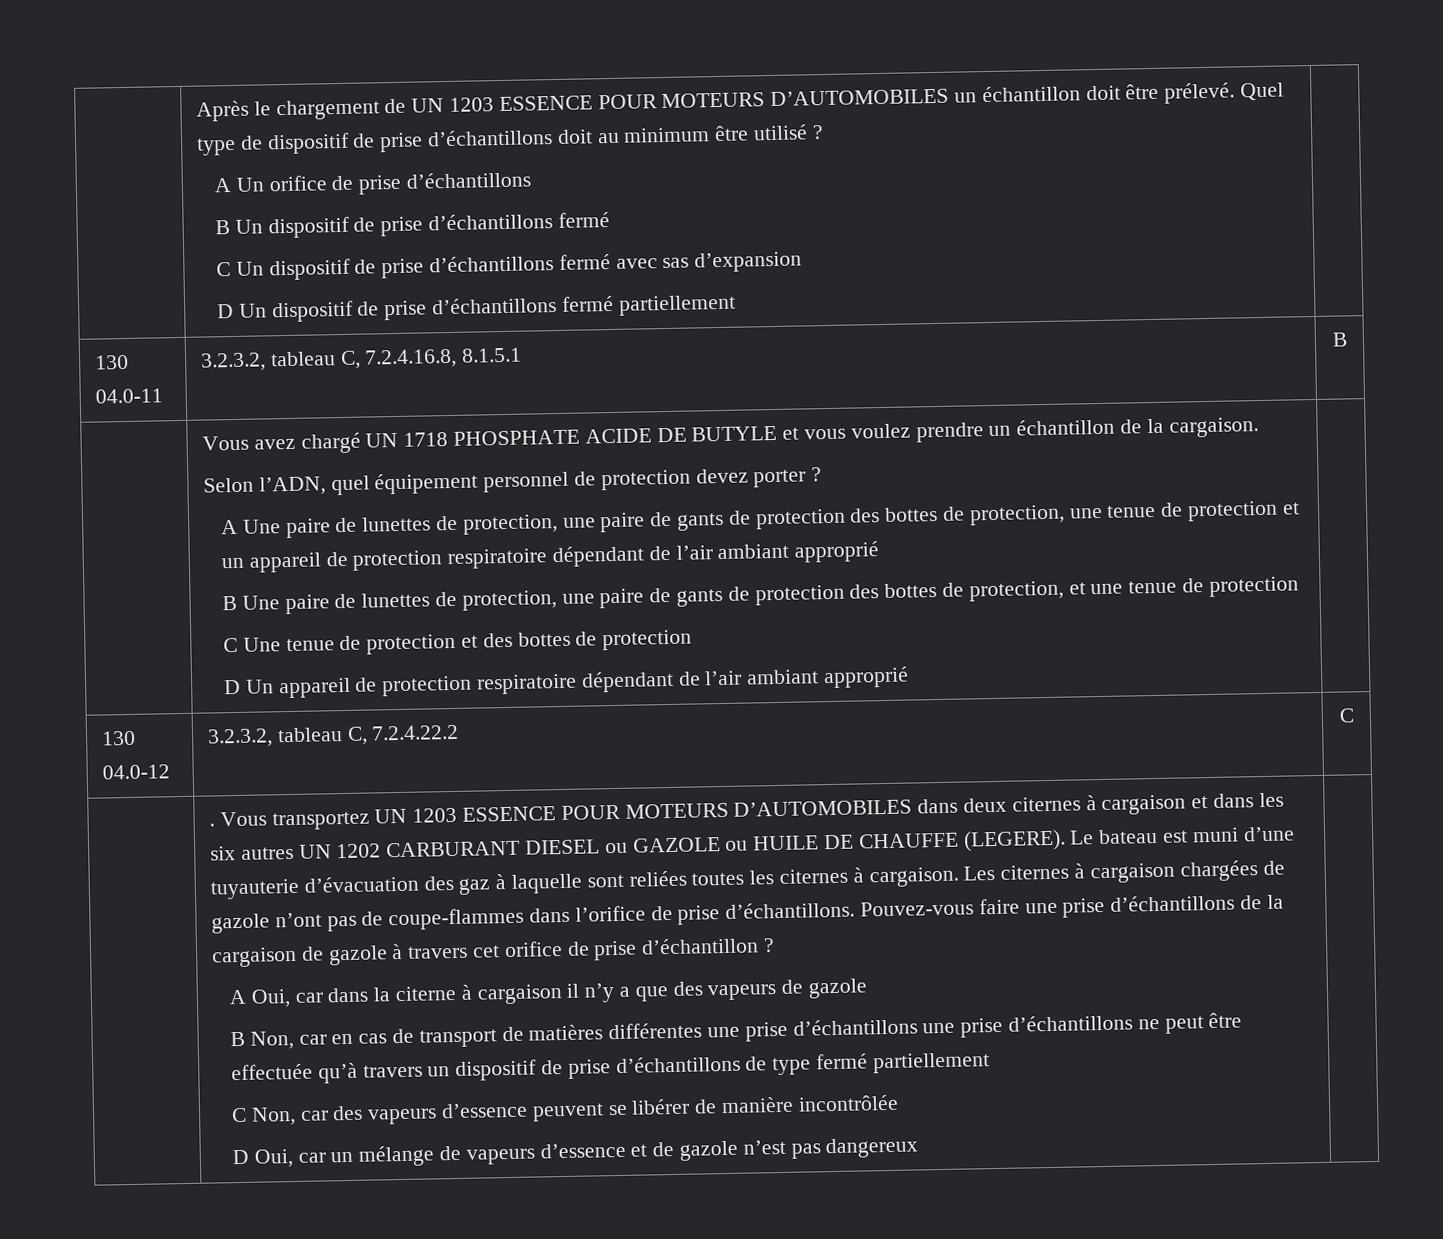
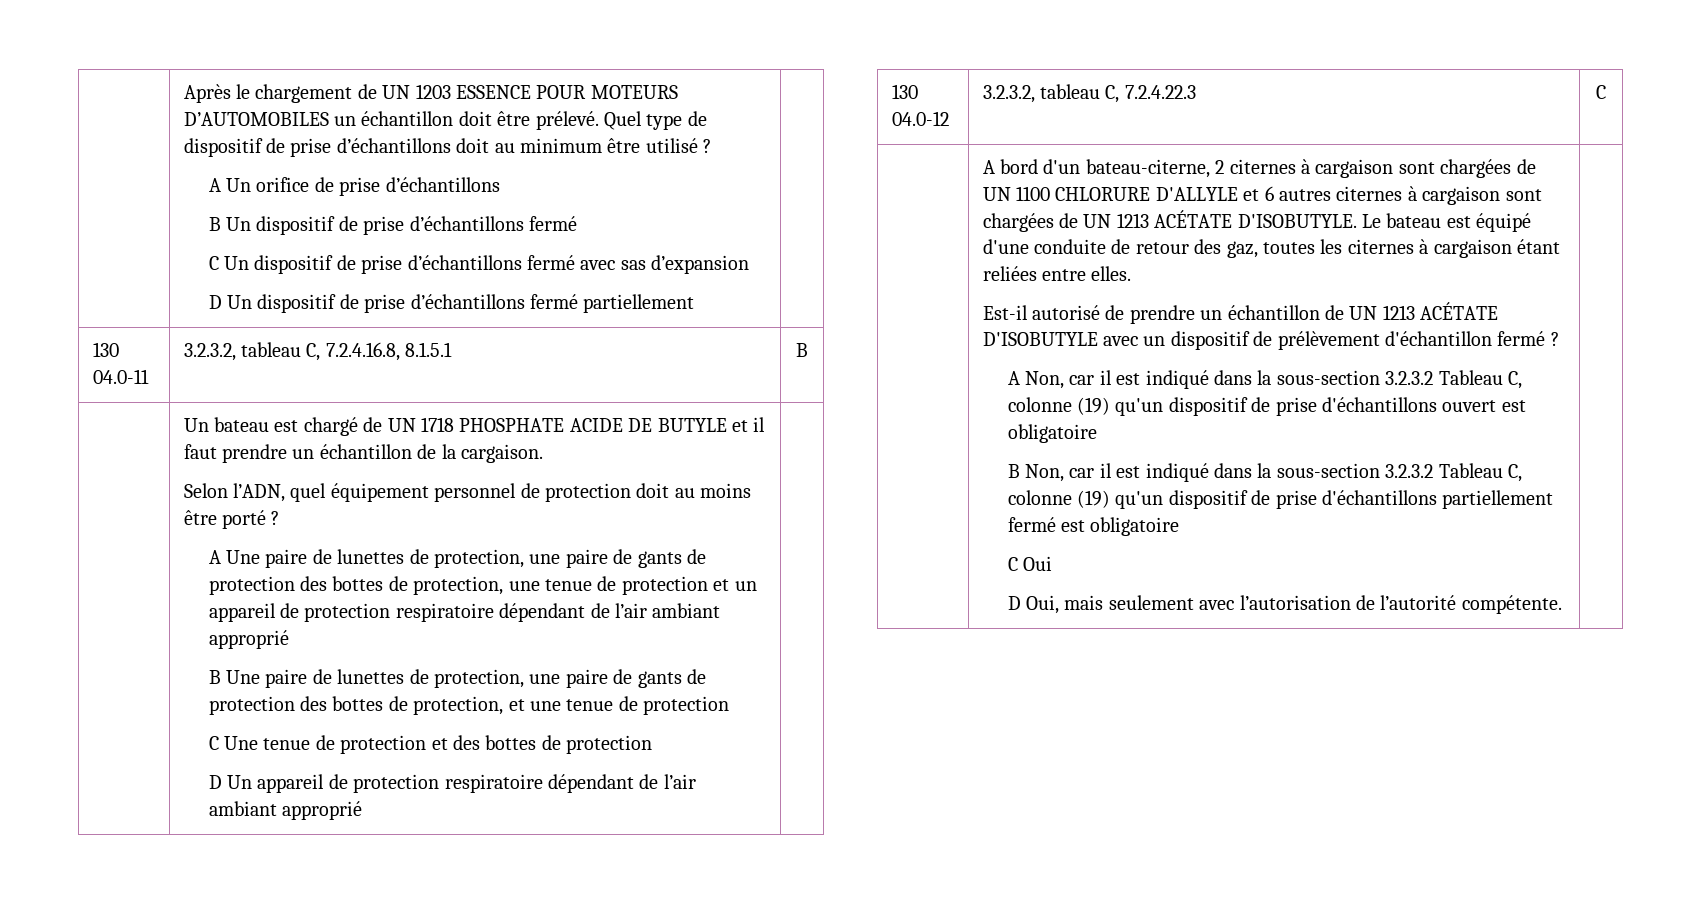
[202,432,361,454] Vous avez chargé -> [183,417,383,436] Un bateau est chargé de
[804,423,911,440] vous voulez -> [753,417,766,432] [183,444,217,459] il faut
[695,468,807,488] devez porter -> [636,483,752,498] [183,510,266,529] doit au moins être porté
[371,724,460,741] 7.2.4.22.2 -> [1124,85,1196,99] 7.2.4.22.3
[209,792,1284,831] [210,826,1295,861] [210,860,1285,900] [211,894,1284,934] [211,937,776,968] [228,978,868,1008] [229,1012,1243,1050] [230,1052,990,1084] [230,1094,899,1126] [231,1137,919,1168] . Vous transportez UN 1203 ESSENCE POUR MOTEURS D’AUTOMOBILES dans deux citernes à cargaison et dans les six autres UN 1202 CARBURANT DIESEL ou GAZOLE ou HUILE DE CHAUFFE (LEGERE). Le bateau est muni d’une tuyauterie d’évacuation des gaz à laquelle sont reliées toutes les citernes à cargaison. Les citernes à cargaison chargées de gazole n’ont pas de coupe-flammes dans l’orifice de prise d’échantillons. Pouvez-vous faire une prise d’échantillons de la cargaison de gazole à travers cet orifice de prise d’échantillon ? // A Oui, car dans la citerne à cargaison il n’y a que des vapeurs de gazole // B Non, car en cas de transport de matières différentes une prise d’échantillons une prise d’échantillons ne peut être effectuée qu’à travers un dispositif de prise d’échantillons de type fermé partiellement // C Non, car des vapeurs d’essence peuvent se libérer de manière incontrôlée // D Oui, car un mélange de vapeurs d’essence et de gazole n’est pas dangereux -> [982,159,1536,178] [982,186,1542,205] [982,210,1532,232] [982,239,1560,258] [982,266,1132,281] [982,302,1499,324] [982,331,1559,350] [1007,370,1522,389] [1007,397,1526,416] [1007,424,1097,443] [1007,463,1522,482] [1007,490,1554,509] [1007,517,1180,536] [1007,556,1052,571] [1007,595,1562,614] A bord d'un bateau-citerne, 2 citernes à cargaison sont chargées de UN 1100 CHLORURE D'ALLYLE et 6 autres citernes à cargaison sont chargées de UN 1213 ACÉTATE D'ISOBUTYLE. Le bateau est équipé d'une conduite de retour des gaz, toutes les citernes à cargaison étant reliées entre elles. // Est-il autorisé de prendre un échantillon de UN 1213 ACÉTATE D'ISOBUTYLE avec un dispositif de prélèvement d'échantillon fermé ? // A Non, car il est indiqué dans la sous-section 3.2.3.2 Tableau C, colonne (19) qu'un dispositif de prise d'échantillons ouvert est obligatoire // B Non, car il est indiqué dans la sous-section 3.2.3.2 Tableau C, colonne (19) qu'un dispositif de prise d'échantillons partiellement fermé est obligatoire // C Oui // D Oui, mais seulement avec l’autorisation de l’autorité compétente.

